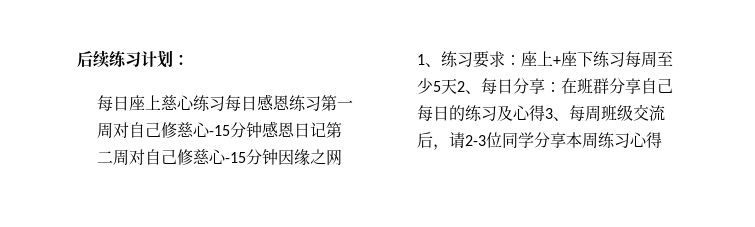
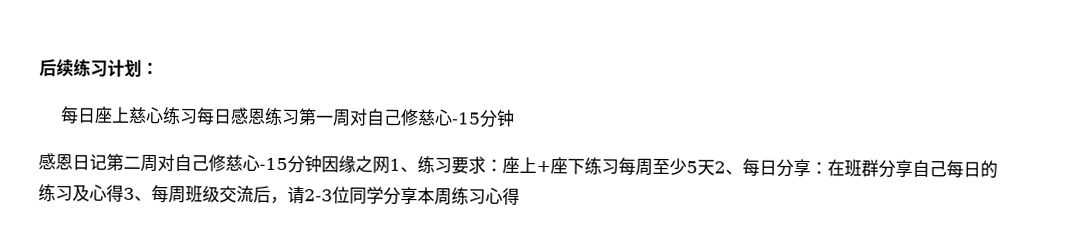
(263, 130) none -> (516, 118) //

